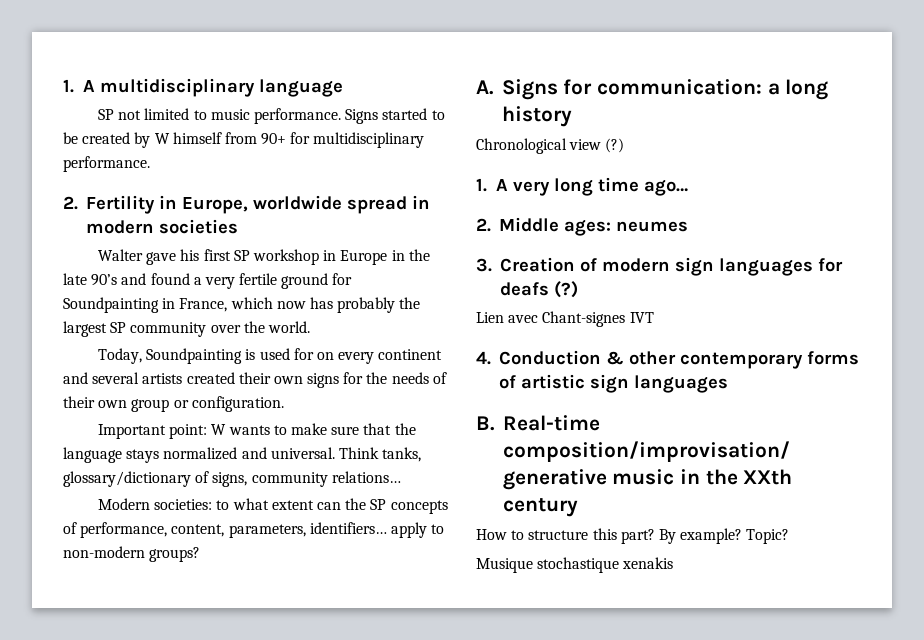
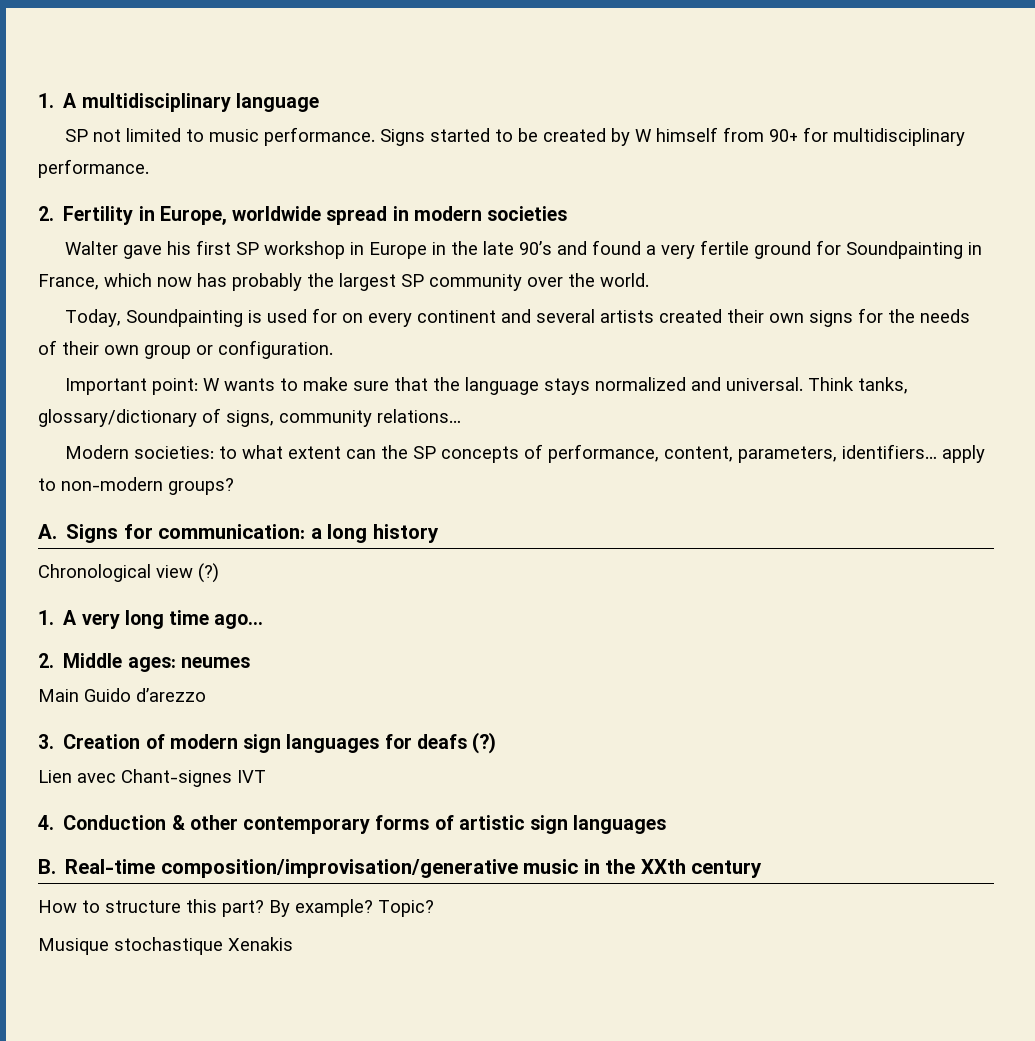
(688, 226) none -> [38,688,206,702] // Main Guido d’arezzo
[622,557,674,569] xenakis -> [228,937,293,951] Xenakis

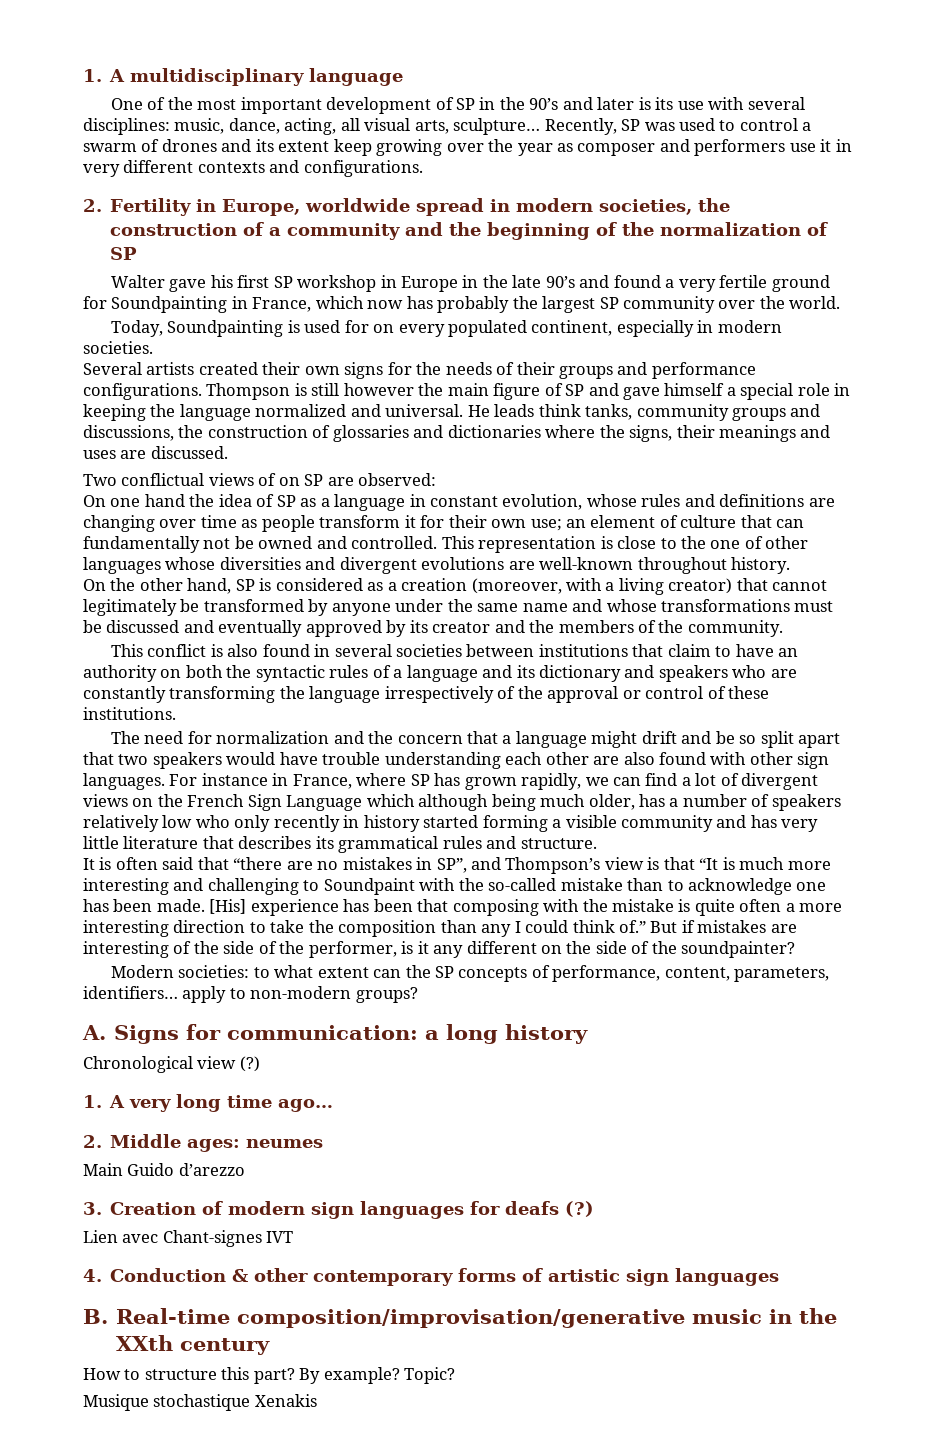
[65,127,966,146] [38,159,149,178] SP not limited to music performance. Signs started to be created by W himself from 90+ for multidisciplinary performance. -> [110,97,805,114] [83,118,812,135] [83,139,852,156] [83,160,423,177] One of the most important development of SP in the 90’s and later is its use with several disciplines: music, dance, acting, all visual arts, sculpture… Recently, SP was used to control a swarm of drones and its extent keep growing over the year as composer and performers use it in very different contexts and configurations.
[487,206,568,221] societies -> [599,198,731,215] [110,222,829,240] [110,247,138,260] societies, the construction of a community and the beginning of the normalization of SP
[417,309,596,323] continent and several -> [447,320,782,337] [83,341,153,354] [83,362,142,375] populated continent, especially in modern societies. // Several
[104,340,333,359] [65,377,591,395] own group or configuration. // Important point: W wants to make sure that the language stays -> [559,362,756,379] [83,383,851,400] [83,404,251,421] groups and performance configurations. Thompson is still however the main figure of SP and gave himself a special role in keeping the language
[808,377,909,394] [38,408,461,427] Think tanks, glossary/dictionary of signs, community relations… -> [467,404,821,421] [83,425,831,442] [83,446,228,459] [83,473,437,486] [83,494,835,511] [83,515,805,532] [83,536,809,553] [83,557,791,574] [83,578,828,595] [83,599,834,616] [83,620,783,637] [110,644,799,657] [83,665,797,682] [83,686,770,703] [83,707,176,720] [110,731,841,748] [83,752,830,769] [83,773,819,790] [83,794,841,811] [83,815,819,832] [83,836,597,853] [83,857,831,874] [83,878,827,895] [83,899,843,916] [83,920,797,937] [83,941,796,958] He leads think tanks, community groups and discussions, the construction of glossaries and dictionaries where the signs, their meanings and uses are discussed. // Two conflictual views of on SP are observed: // On one hand the idea of SP as a language in constant evolution, whose rules and definitions are changing over time as people transform it for their own use; an element of culture that can fundamentally not be owned and controlled. This representation is close to the one of other languages whose diversities and divergent evolutions are well-known throughout history. // On the other hand, SP is considered as a creation (moreover, with a living creator) that cannot legitimately be transformed by anyone under the same name and whose transformations must be discussed and eventually approved by its creator and the members of the community. // This conflict is also found in several societies between institutions that claim to have an authority on both the syntactic rules of a language and its dictionary and speakers who are constantly transforming the language irrespectively of the approval or control of these institutions. // The need for normalization and the concern that a language might drift and be so split apart that two speakers would have trouble understanding each other are also found with other sign languages. For instance in France, where SP has grown rapidly, we can find a lot of divergent views on the French Sign Language which although being much older, has a number of speakers relatively low who only recently in history started forming a visible community and has very little literature that describes its grammatical rules and structure. // It is often said that “there are no mistakes in SP”, and Thompson’s view is that “It is much more interesting and challenging to Soundpaint with the so-called mistake than to acknowledge one has been made. [His] experience has been that composing with the mistake is quite often a more interesting direction to take the composition than any I could think of.” But if mistakes are interesting of the side of the performer, is it any different on the side of the soundpainter?

